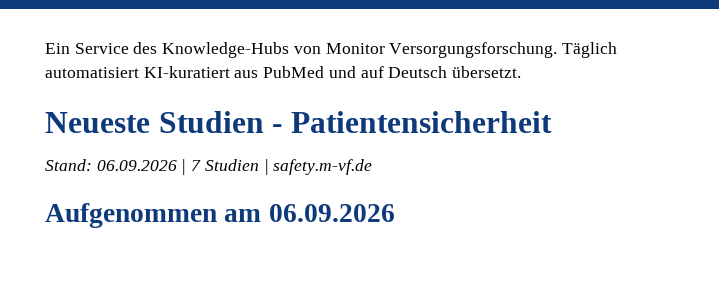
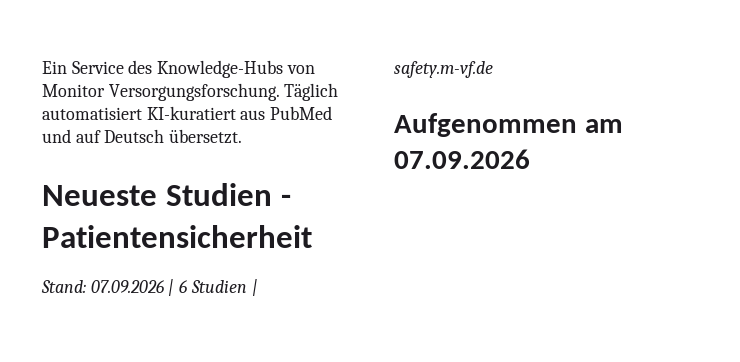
[96,159,202,175] 06.09.2026 | 7 -> [90,279,188,296] 07.09.2026 | 6
[268,204,395,222] 06.09.2026 -> [394,149,530,169] 07.09.2026

